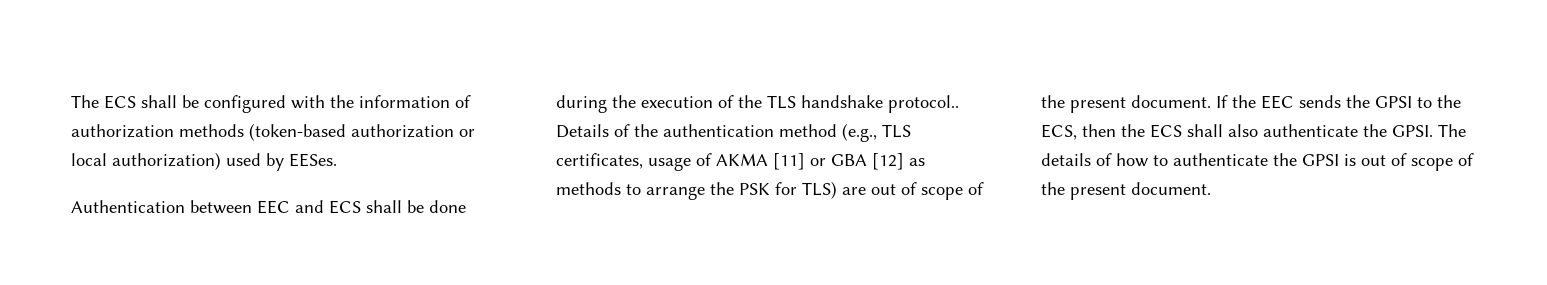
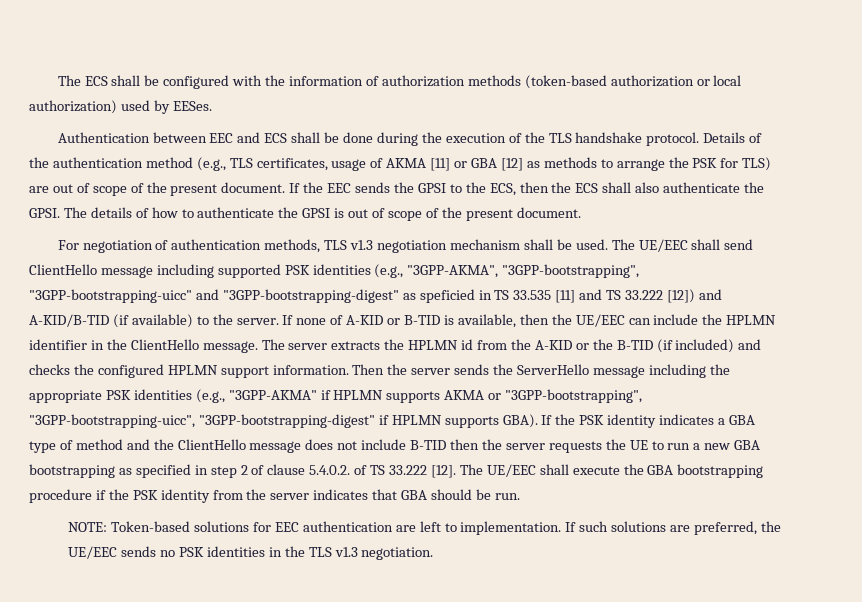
[888,95,959,113] protocol.. -> [646,132,700,146] protocol.
(1211, 188) none -> [57,239,754,253] [29,264,640,278] [29,289,722,303] [29,314,777,328] [29,339,762,353] [29,364,730,378] [29,389,643,403] [29,414,755,428] [29,439,761,453] [29,464,764,478] [29,489,520,503] [68,521,781,535] [68,546,434,560] // For negotiation of authentication methods, TLS v1.3 negotiation mechanism shall be used. The UE/EEC shall send ClientHello message including supported PSK identities (e.g., "3GPP-AKMA", "3GPP-bootstrapping", "3GPP-bootstrapping-uicc" and "3GPP-bootstrapping-digest" as speficied in TS 33.535 [11] and TS 33.222 [12]) and A-KID/B-TID (if available) to the server. If none of A-KID or B-TID is available, then the UE/EEC can include the HPLMN identifier in the ClientHello message. The server extracts the HPLMN id from the A-KID or the B-TID (if included) and checks the configured HPLMN support information. Then the server sends the ServerHello message including the appropriate PSK identities (e.g., "3GPP-AKMA" if HPLMN supports AKMA or "3GPP-bootstrapping", "3GPP-bootstrapping-uicc", "3GPP-bootstrapping-digest" if HPLMN supports GBA). If the PSK identity indicates a GBA type of method and the ClientHello message does not include B-TID then the server requests the UE to run a new GBA bootstrapping as specified in step 2 of clause 5.4.0.2. of TS 33.222 [12]. The UE/EEC shall execute the GBA bootstrapping procedure if the PSK identity from the server indicates that GBA should be run. // NOTE: Token-based solutions for EEC authentication are left to implementation. If such solutions are preferred, the UE/EEC sends no PSK identities in the TLS v1.3 negotiation.

